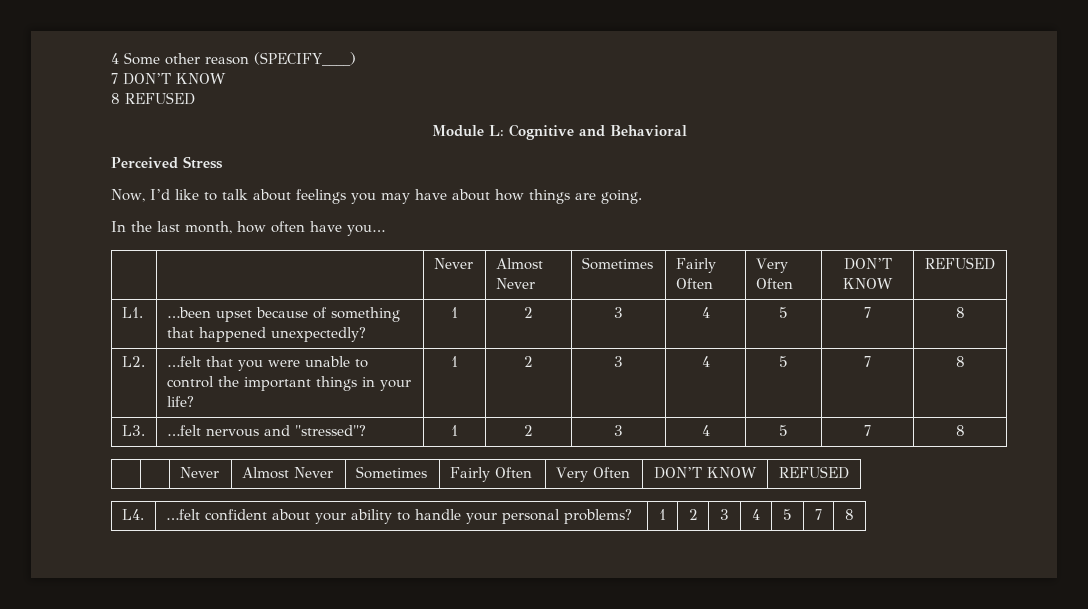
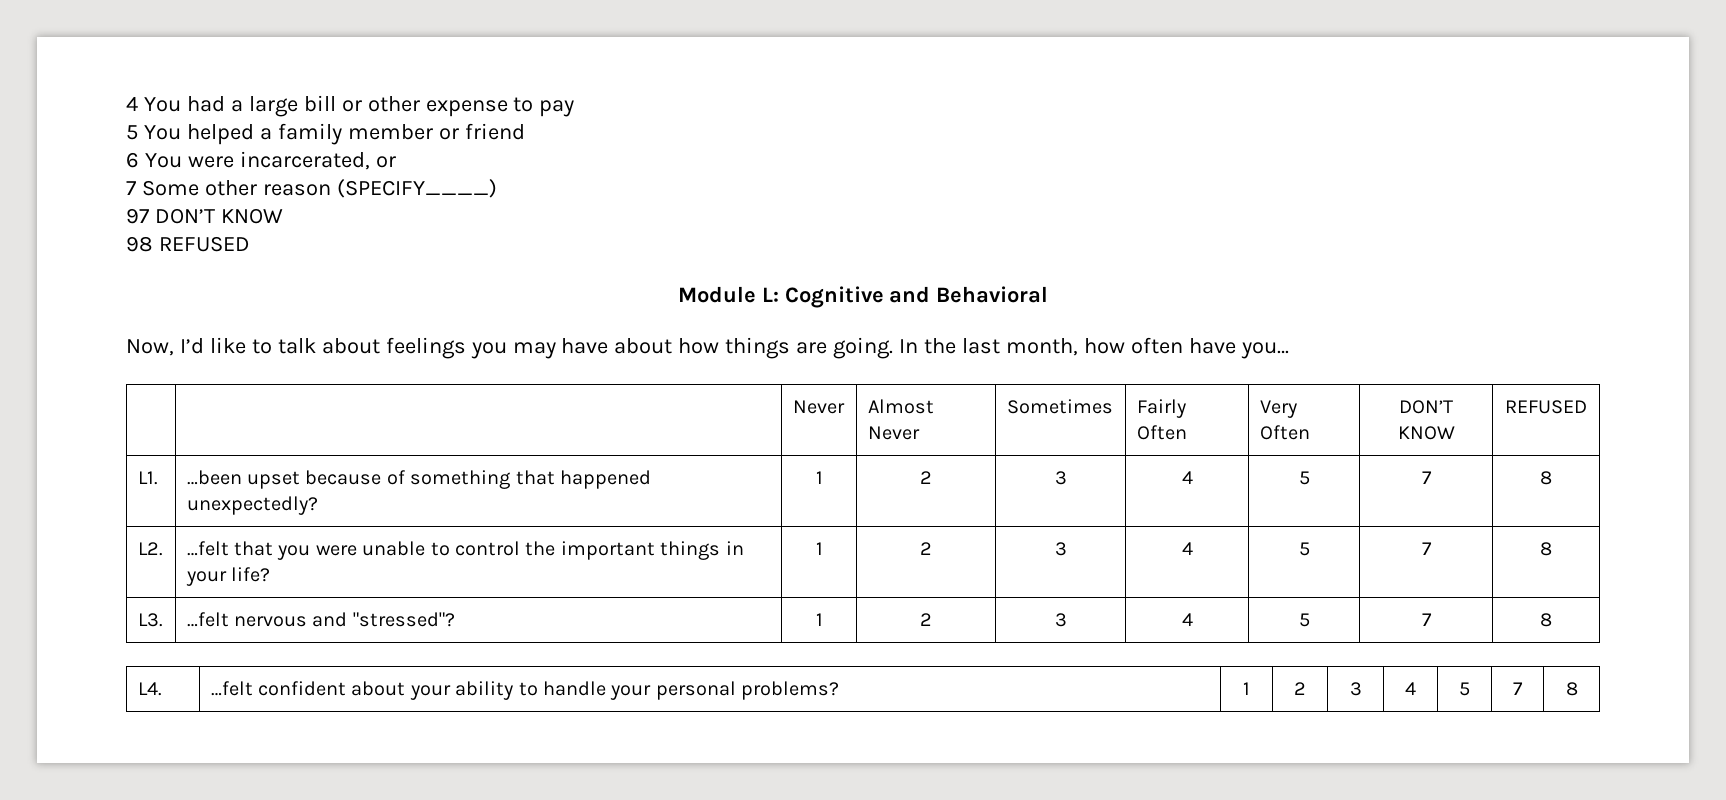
[111,53,119,64] 4 -> [126,95,575,117] [126,123,525,145] [126,151,396,170] [126,181,136,195] 4 You had a large bill or other expense to pay // 5 You helped a family member or friend // 6 You were incarcerated, or // 7
[111,73,118,84] 7 -> [126,208,149,224] 97
[111,93,120,104] 8 -> [126,236,153,252] 98
[111,156,223,169] // Perceived Stress -> (1049, 294) none
(642, 197) // -> (894, 348) none
[179,467,219,478] [241,467,333,479] [355,466,427,479] [449,467,532,482] [555,467,630,482] [654,467,758,479] [779,466,850,479] // | | Never | Almost Never | Sometimes | Fairly Often | Very Often | DON’T KNOW | REFUSED -> (1552, 620) none

